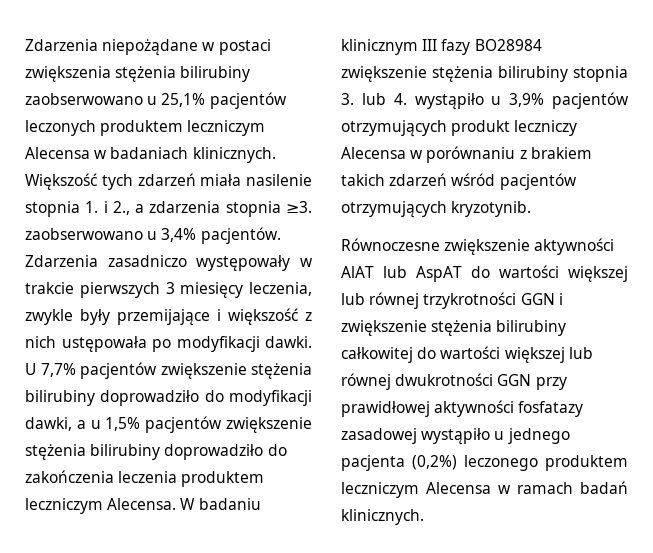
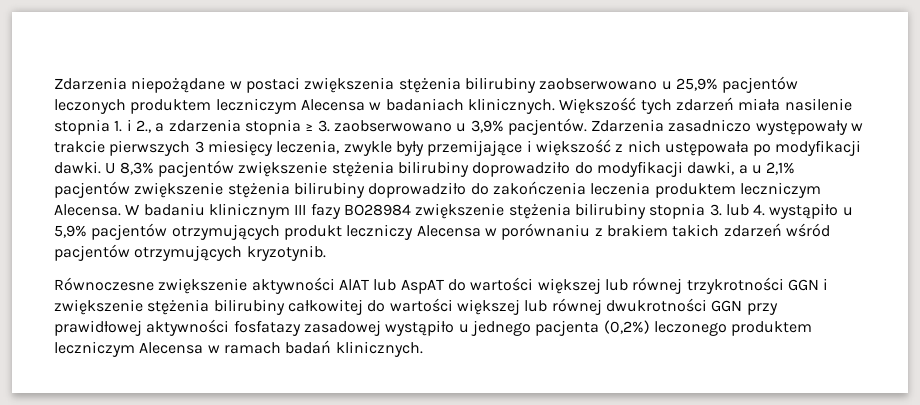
[161,93,206,107] 25,1% -> [675,78,718,91] 25,9%
[285,201,312,213] [25,228,197,242] ≥3. zaobserwowano u 3,4% -> [305,120,504,133] ≥ 3. zaobserwowano u 3,9%
[40,363,76,377] 7,7% -> [119,162,154,175] 8,3%
[105,417,141,431] 1,5% -> [766,162,796,175] 2,1%
[509,93,545,107] 3,9% -> [54,225,87,238] 5,9%

